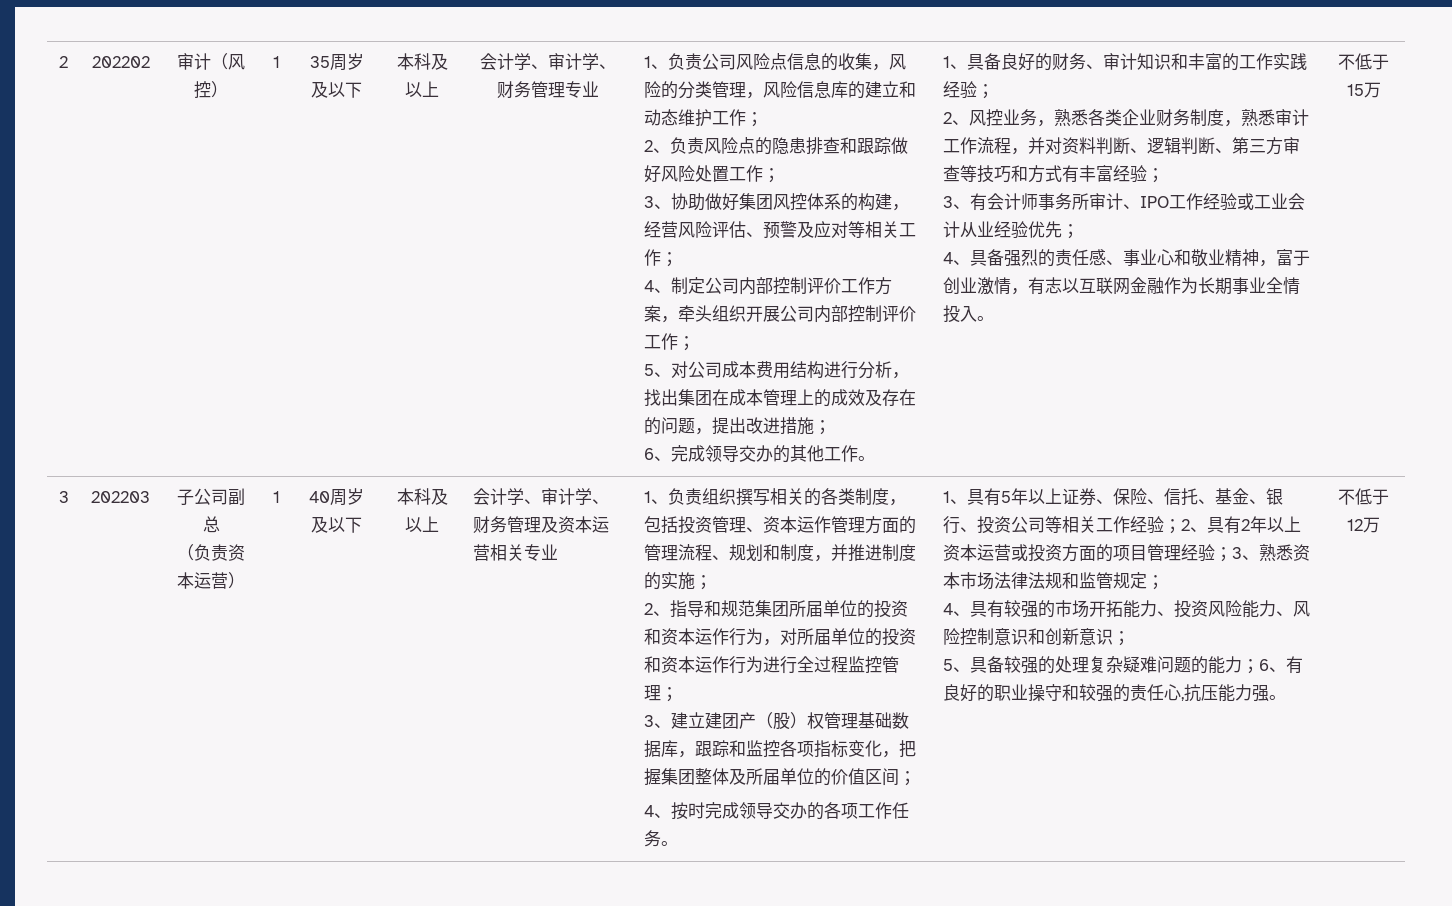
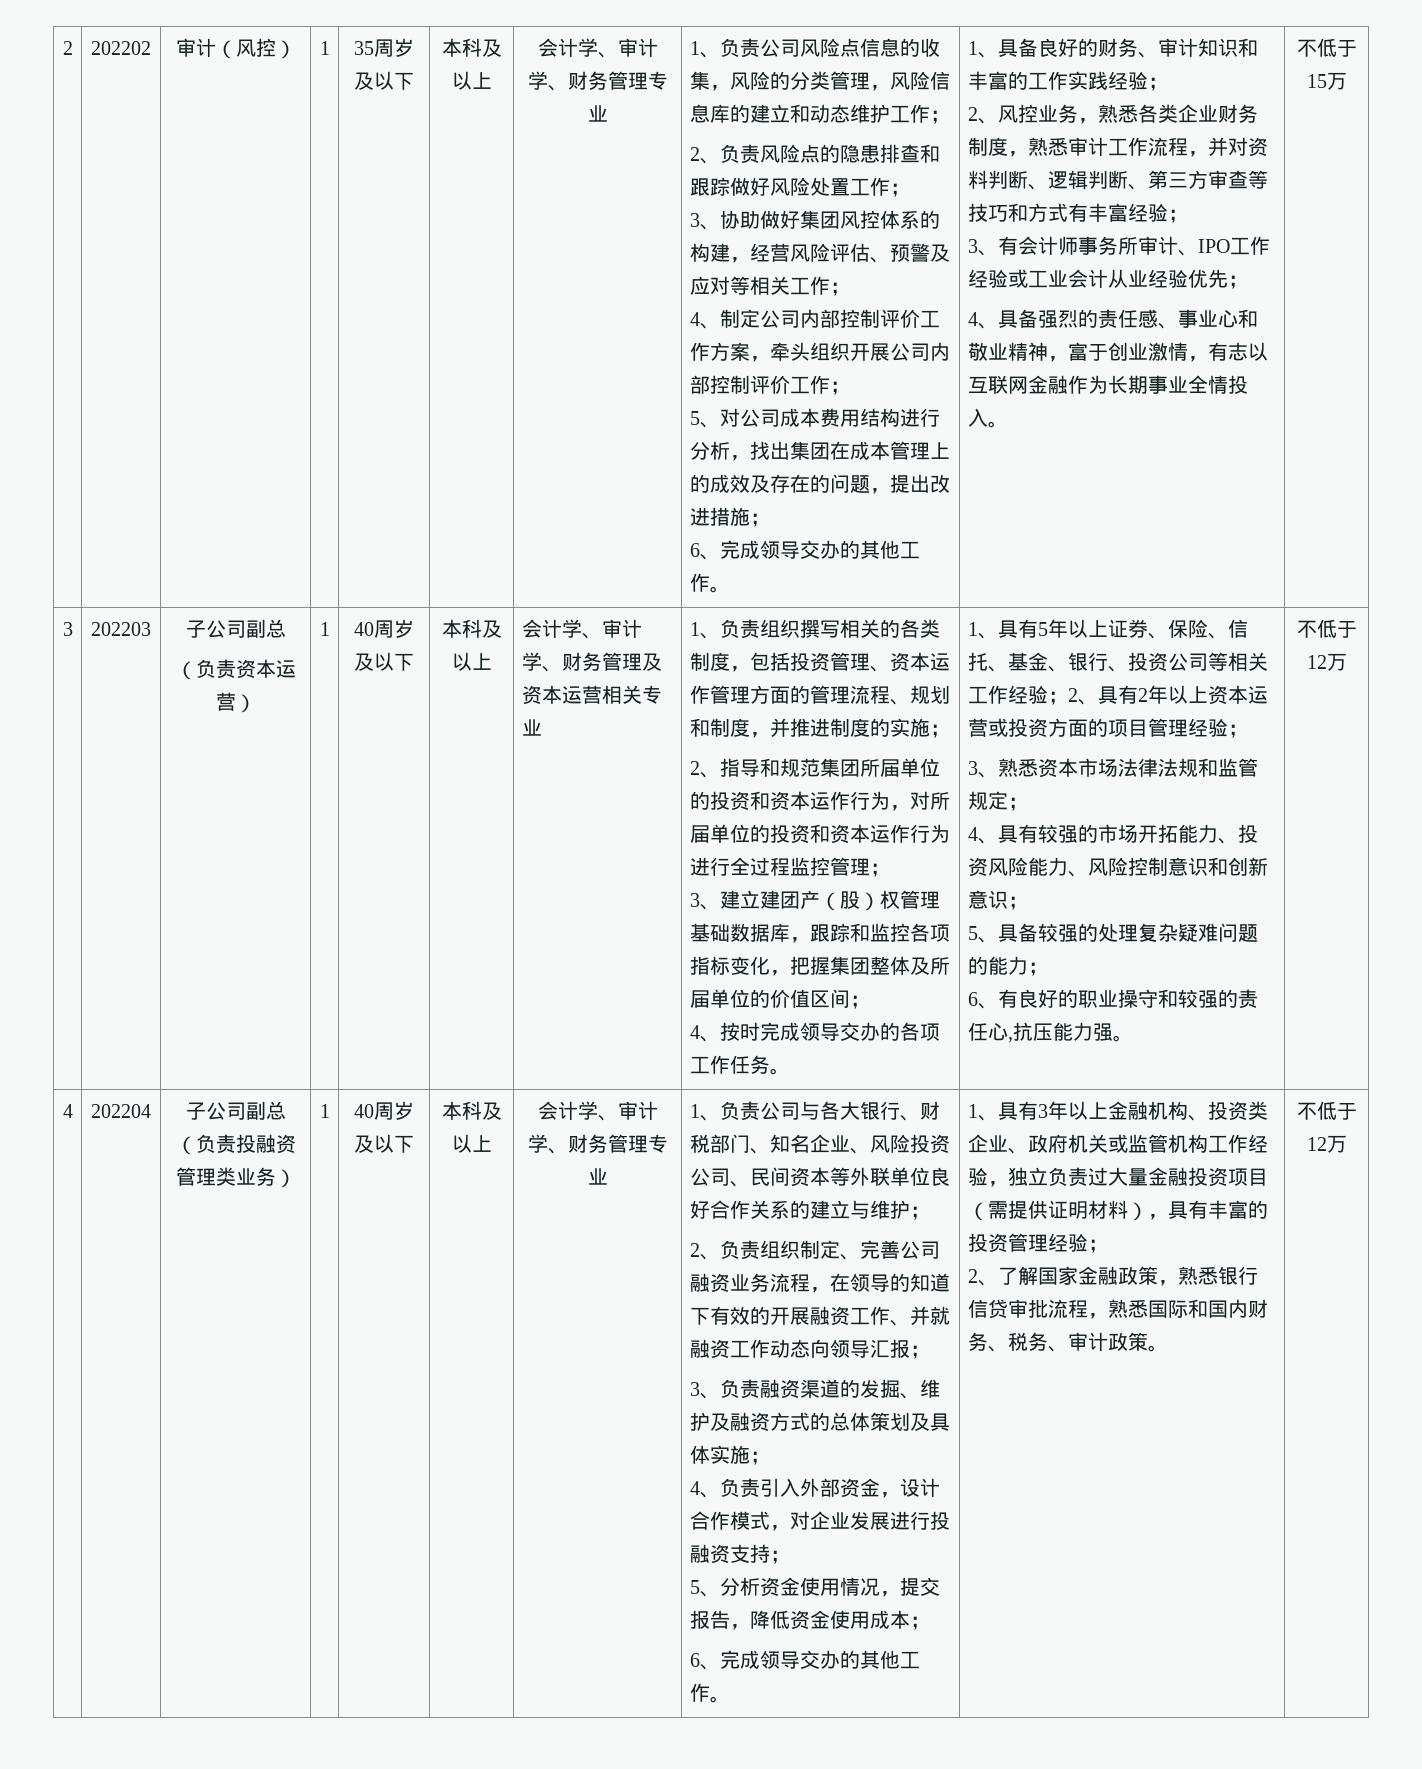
(1232, 554) none -> (1248, 731) //
(1259, 666) none -> (1048, 969) //
(1380, 525) none -> [62,1104,73,1118] [91,1104,151,1118] [185,1101,286,1120] [175,1134,296,1155] [175,1167,296,1188] [319,1104,330,1118] [354,1101,414,1120] [354,1134,414,1153] [441,1101,502,1120] [451,1134,492,1153] [537,1101,658,1121] [527,1134,668,1154] [587,1168,608,1185] [689,1101,940,1121] [689,1134,950,1154] [689,1167,950,1187] [689,1200,930,1220] [689,1240,940,1260] [689,1273,950,1293] [689,1306,950,1326] [689,1339,930,1359] [689,1379,940,1399] [689,1412,950,1432] [689,1445,770,1465] [689,1478,940,1498] [689,1511,950,1531] [689,1544,790,1564] [689,1577,940,1597] [689,1610,930,1630] [689,1650,920,1670] [689,1683,730,1703] [967,1101,1268,1121] [967,1134,1268,1154] [967,1167,1268,1187] [967,1200,1268,1221] [967,1233,1108,1253] [967,1266,1258,1286] [967,1299,1268,1319] [967,1332,1168,1352] [1296,1101,1357,1120] [1306,1135,1347,1153] // 4 | 202204 | 子公司副总（负责投融资管理类业务） | 1 | 40周岁及以下 | 本科及以上 | 会计学、审计学、财务管理专业 | 1、负责公司与各大银行、财税部门、知名企业、风险投资公司、民间资本等外联单位良好合作关系的建立与维护； // 2、负责组织制定、完善公司融资业务流程，在领导的知道下有效的开展融资工作、并就融资工作动态向领导汇报； // 3、负责融资渠道的发掘、维护及融资方式的总体策划及具体实施； // 4、负责引入外部资金，设计合作模式，对企业发展进行投融资支持； // 5、分析资金使用情况，提交报告，降低资金使用成本； // 6、完成领导交办的其他工作。 | 1、具有3年以上金融机构、投资类企业、政府机关或监管机构工作经验，独立负责过大量金融投资项目（需提供证明材料），具有丰富的投资管理经验； // 2、了解国家金融政策，熟悉银行信贷审批流程，熟悉国际和国内财务、税务、审计政策。 | 不低于12万

